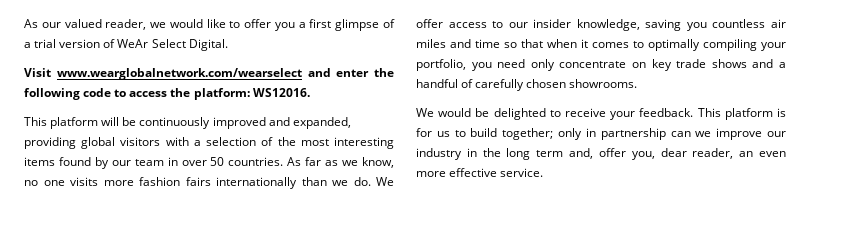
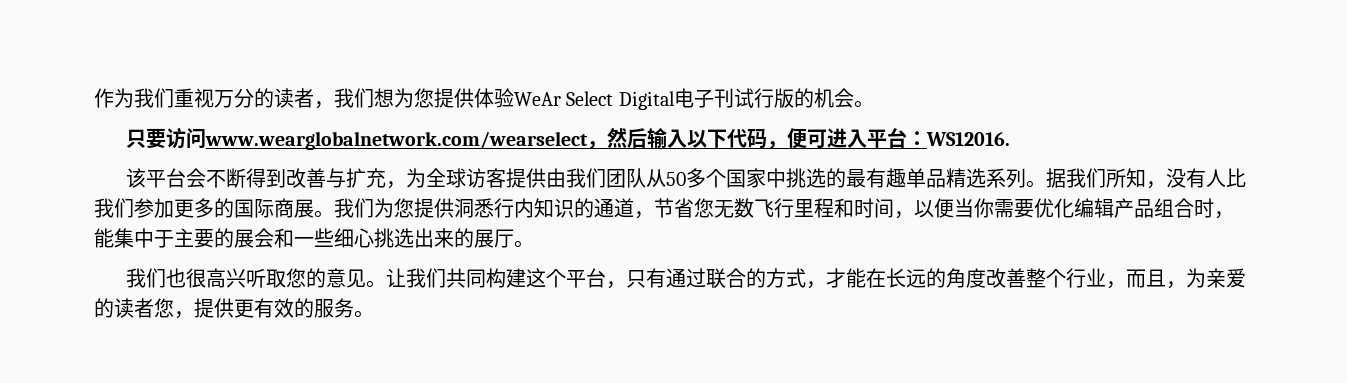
[24,19,396,31] [24,39,228,51] [24,68,394,80] [24,88,310,100] [24,117,351,129] [24,137,395,149] [24,157,394,169] [24,177,394,189] [416,19,786,31] [416,39,786,51] [416,59,786,71] [416,79,638,91] [416,108,786,120] [416,128,786,140] [416,148,786,160] [416,168,544,177] As our valued reader, we would like to offer you a first glimpse of a trial version of WeAr Select Digital. // Visit www.wearglobalnetwork.com/wearselect and enter the following code to access the platform: WS12016. // This platform will be continuously improved and expanded, providing global visitors with a selection of the most interesting items found by our team in over 50 countries. As far as we know, no one visits more fashion fairs internationally than we do. We offer access to our insider knowledge, saving you countless air miles and time so that when it comes to optimally compiling your portfolio, you need only concentrate on key trade shows and a handful of carefully chosen showrooms. // We would be delighted to receive your feedback. This platform is for us to build together; only in partnership can we improve our industry in the long term and, offer you, dear reader, an even more effective service. -> [94,88,874,110] [125,127,1010,150] [125,168,1246,189] [94,198,1234,219] [94,228,534,248] [125,268,1246,289] [94,298,374,319] 作为我们重视万分的读者，我们想为您提供体验WeAr Select Digital电子刊试行版的机会。 // 只要访问www.wearglobalnetwork.com/wearselect，然后输入以下代码，便可进入平台：WS12016. // 该平台会不断得到改善与扩充，为全球访客提供由我们团队从50多个国家中挑选的最有趣单品精选系列。据我们所知，没有人比我们参加更多的国际商展。我们为您提供洞悉行内知识的通道，节省您无数飞行里程和时间，以便当你需要优化编辑产品组合时，能集中于主要的展会和一些细心挑选出来的展厅。 // 我们也很高兴听取您的意见。让我们共同构建这个平台，只有通过联合的方式，才能在长远的角度改善整个行业，而且，为亲爱的读者您，提供更有效的服务。

